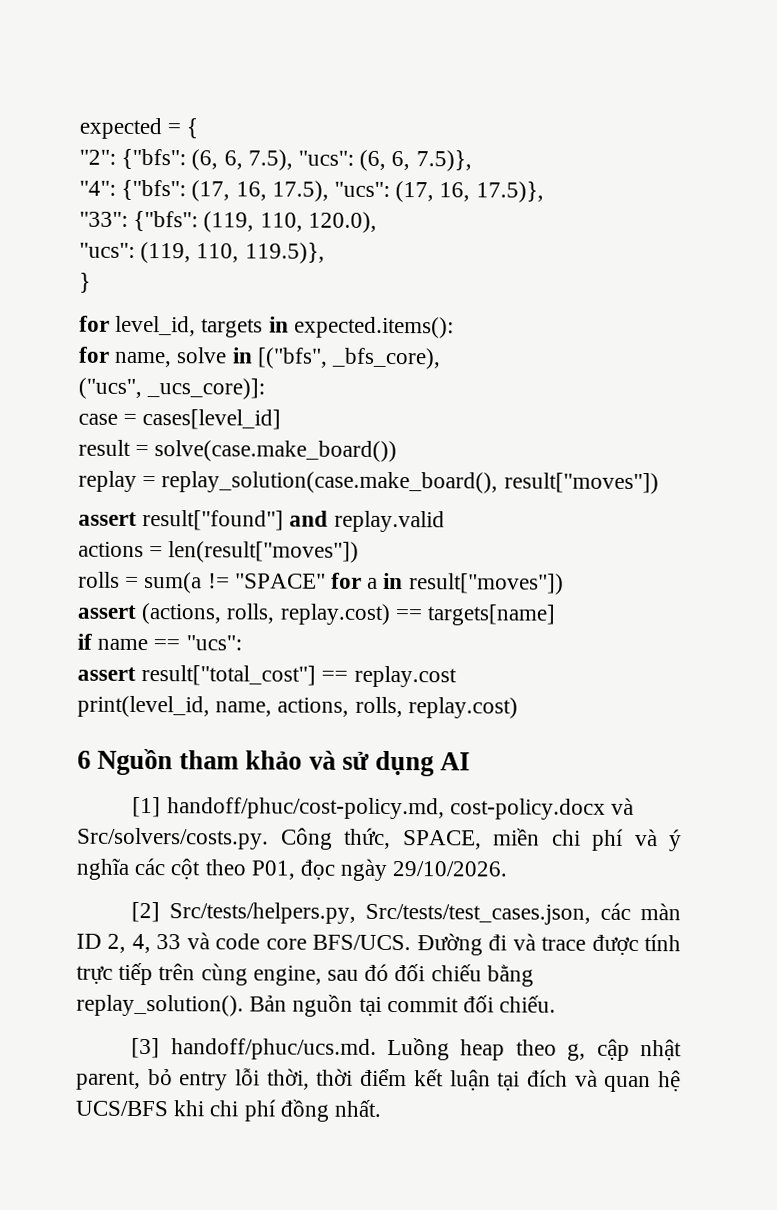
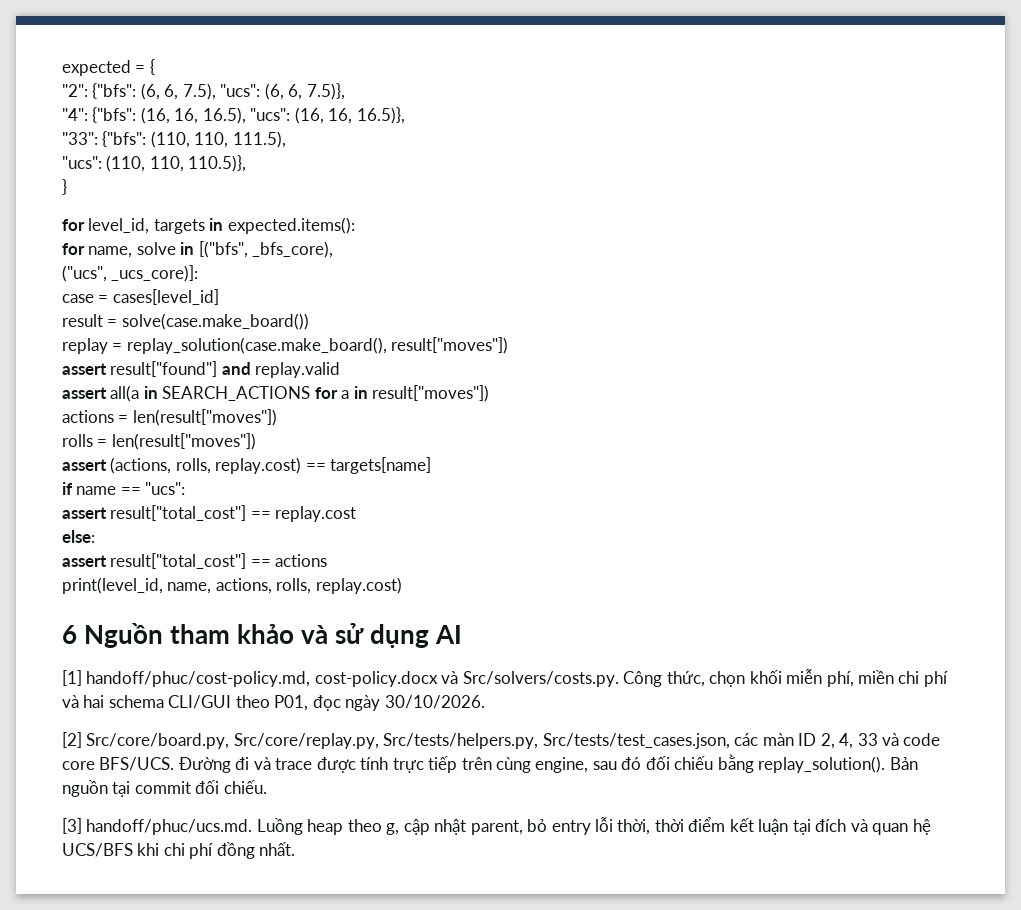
[191,180,544,203] [79,210,377,233] [79,242,325,264] (17, 16, 17.5), "ucs": (17, 16, 17.5)}, // "33": {"bfs": (119, 110, 120.0), // "ucs": (119, 110, 119.5)}, -> [140,107,405,124] [62,131,286,148] [62,155,247,172] (16, 16, 16.5), "ucs": (16, 16, 16.5)}, // "33": {"bfs": (110, 110, 111.5), // "ucs": (110, 110, 110.5)},
(445, 521) none -> [62,385,490,402] // assert all(a in SEARCH_ACTIONS for a in result["moves"])
[144,572,564,595] sum(a != "SPACE" for a in result["moves"]) -> [111,433,256,450] len(result["moves"])
(457, 676) none -> [62,530,95,543] [62,553,328,569] // else: // assert result["total_cost"] == actions
[402,828,682,852] [76,857,201,880] SPACE, miền chi phí và ý nghĩa các cột -> [709,669,948,687] [62,695,232,709] chọn khối miễn phí, miền chi phí và hai schema CLI/GUI
[392,861,508,877] 29/10/2026. -> [384,695,485,709] 30/10/2026.
(161, 912) none -> [86,733,379,749] Src/core/board.py, Src/core/replay.py,

